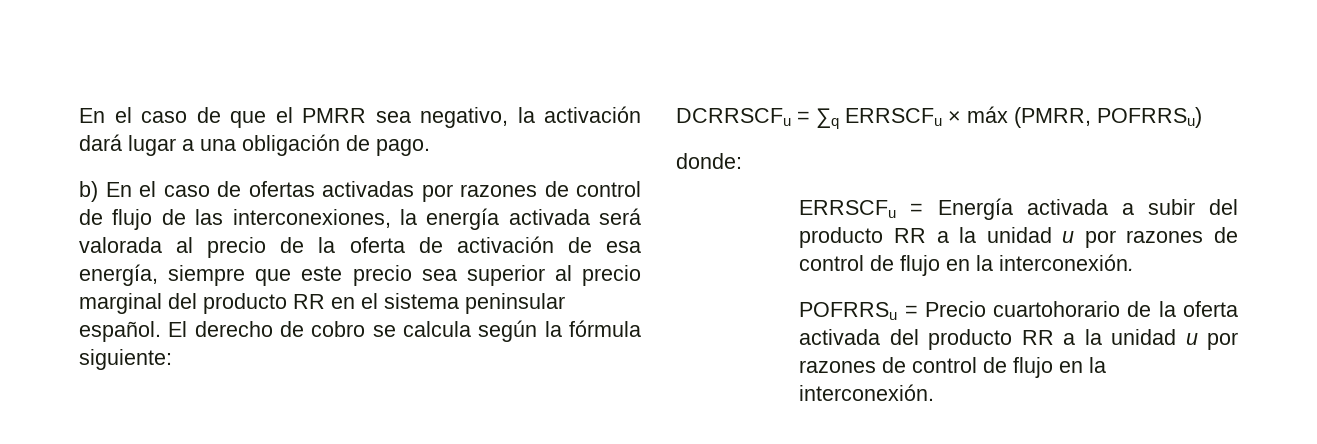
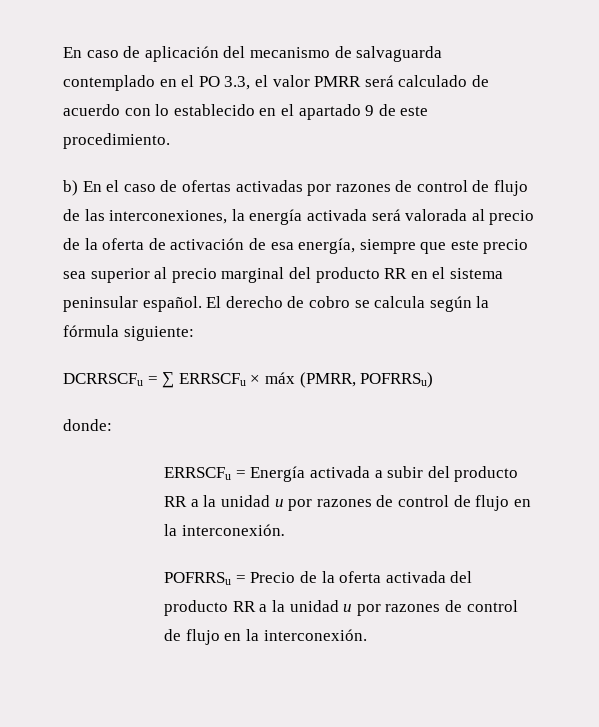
[79,106,641,128] [79,134,430,156] En el caso de que el PMRR sea negativo, la activación dará lugar a una obligación de pago. -> [63,46,443,62] [63,75,489,91] [63,104,429,120] [63,133,170,149] En caso de aplicación del mecanismo de salvaguarda contemplado en el PO 3.3, el valor PMRR será calculado de acuerdo con lo establecido en el apartado 9 de este procedimiento.
[816,108,839,129] ∑q -> [162,372,175,388] ∑
[993,301,1121,317] cuartohorario -> (296, 577) none

